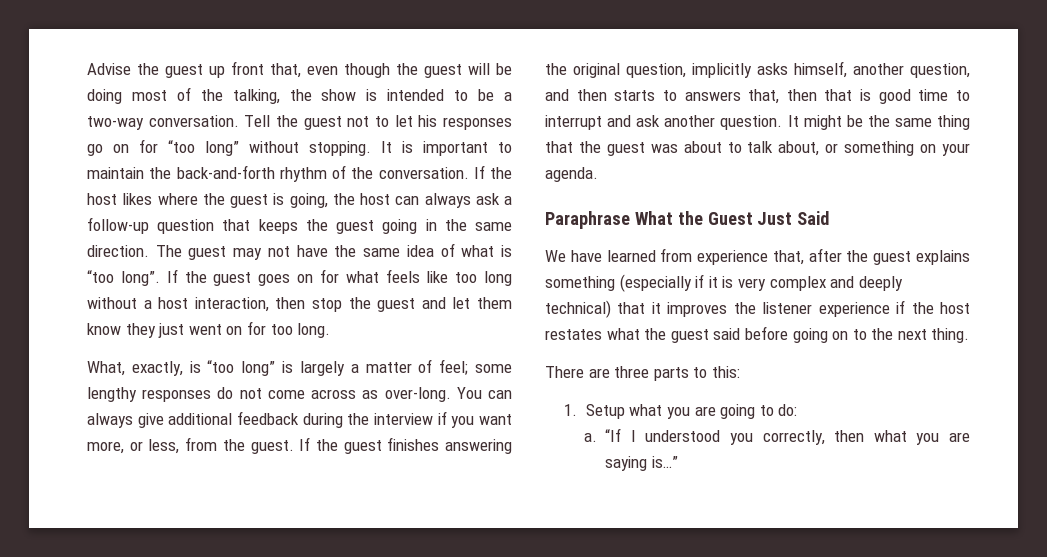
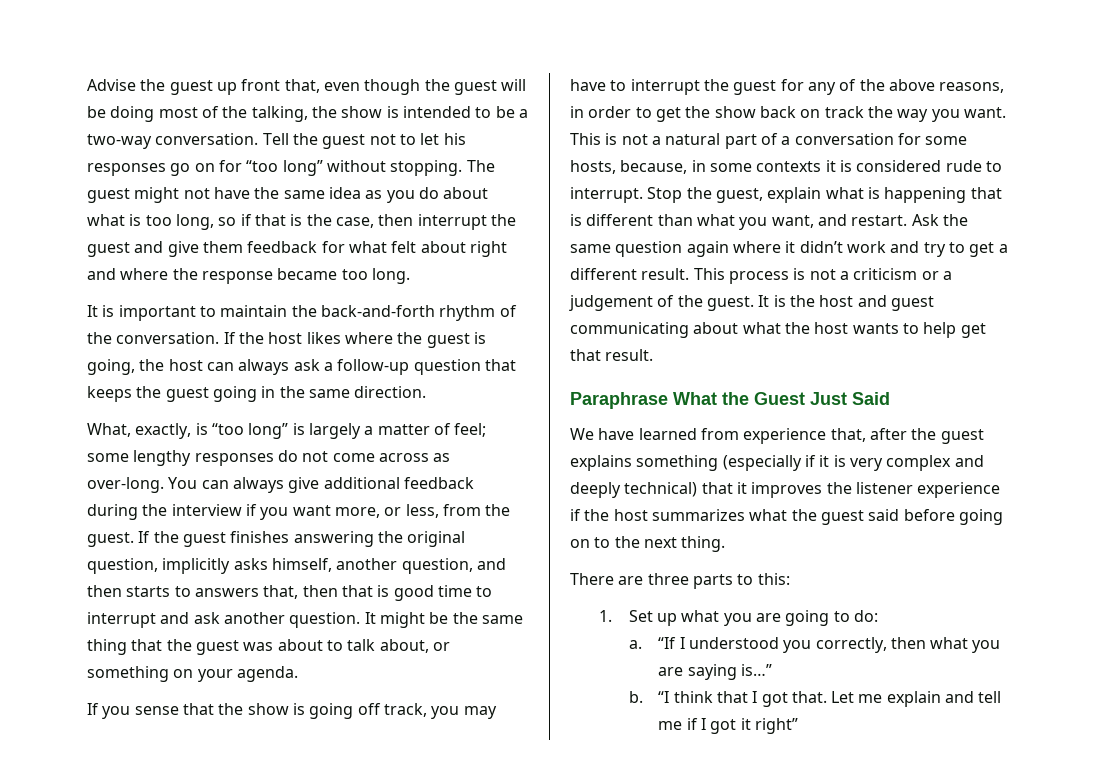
(371, 148) none -> [466,160,495,172] [87,187,489,203] [87,214,516,230] [87,241,507,257] [87,268,410,284] The guest might not have the same idea as you do about what is too long, so if that is the case, then interrupt the guest and give them feedback for what felt about right and where the response became too long. //
[155,243,512,260] [87,269,512,286] [87,297,512,312] [87,321,331,338] The guest may not have the same idea of what is “too long”. If the guest goes on for what feels like too long without a host interaction, then stop the guest and let them know they just went on for too long. -> (427, 392) none
(598, 174) none -> [87,703,497,719] [570,79,1005,95] [570,106,1006,122] [570,133,968,149] [570,160,1002,174] [570,187,1002,203] [570,214,968,230] [570,241,1008,257] [570,268,952,284] [569,295,934,311] [570,322,986,338] [570,349,654,361] // If you sense that the show is going off track, you may have to interrupt the guest for any of the above reasons, in order to get the show back on track the way you want. This is not a natural part of a conversation for some hosts, because, in some contexts it is considered rude to interrupt. Stop the guest, explain what is happening that is different than what you want, and restart. Ask the same question again where it didn’t work and try to get a different result. This process is not a criticism or a judgement of the guest. It is the host and guest communicating about what the host wants to help get that result.
[545,329,602,340] restates -> [651,509,745,521] summarizes
[585,404,625,419] Setup -> [628,610,678,626] Set up
(678, 462) none -> [628,691,1002,707] [658,718,798,734] // b. “I think that I got that. Let me explain and tell me if I got it right”

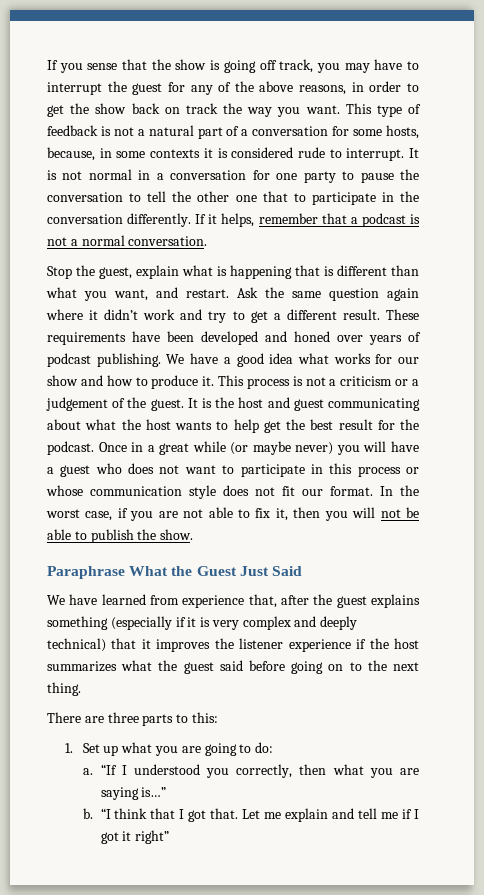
[87,79,527,95] [87,106,528,122] [87,133,466,149] [87,160,495,176] [87,187,489,203] [87,214,516,230] [87,241,507,257] [87,268,410,284] [87,305,517,321] [87,332,486,348] [87,359,516,375] [87,386,427,402] [87,423,487,439] [87,450,451,466] [87,477,474,493] [87,504,511,520] [87,531,466,547] [87,558,506,574] [87,585,493,601] [87,612,523,628] [87,639,450,655] [87,666,298,682] Advise the guest up front that, even though the guest will be doing most of the talking, the show is intended to be a two-way conversation. Tell the guest not to let his responses go on for “too long” without stopping. The guest might not have the same idea as you do about what is too long, so if that is the case, then interrupt the guest and give them feedback for what felt about right and where the response became too long. // It is important to maintain the back-and-forth rhythm of the conversation. If the host likes where the guest is going, the host can always ask a follow-up question that keeps the guest going in the same direction. // What, exactly, is “too long” is largely a matter of feel; some lengthy responses do not come across as over-long. You can always give additional feedback during the interview if you want more, or less, from the guest. If the guest finishes answering the original question, implicitly asks himself, another question, and then starts to answers that, then that is good time to interrupt and ask another question. It might be the same thing that the guest was about to talk about, or something on your agenda. // -> (47, 65) none
(601, 139) none -> [376,104,422,117] [47,125,98,136] type of feedback
(643, 195) none -> [408,148,419,158] [47,169,419,183] [47,191,419,205] [47,213,420,227] [47,235,208,246] It is not normal in a conversation for one party to pause the conversation to tell the other one that to participate in the conversation differently. If it helps, remember that a podcast is not a normal conversation. //
(690, 274) none -> [385,309,419,320] [47,331,421,345] [47,353,419,367] [47,375,215,389] These requirements have been developed and honed over years of podcast publishing. We have a good idea what works for our show and how to produce it.
[570,349,654,361] that result. -> [286,419,419,430] [47,441,419,455] [47,463,420,477] [46,485,419,499] [46,507,419,521] [47,529,194,543] the best result for the podcast. Once in a great while (or maybe never) you will have a guest who does not want to participate in this process or whose communication style does not fit our format. In the worst case, if you are not able to fix it, then you will not be able to publish the show.

